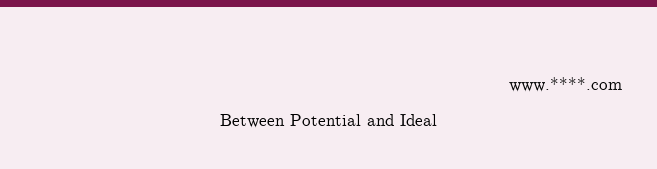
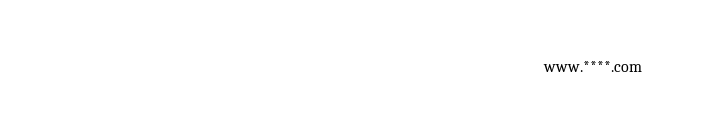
[220,114,437,128] // Between Potential and Ideal -> (642, 66) none

